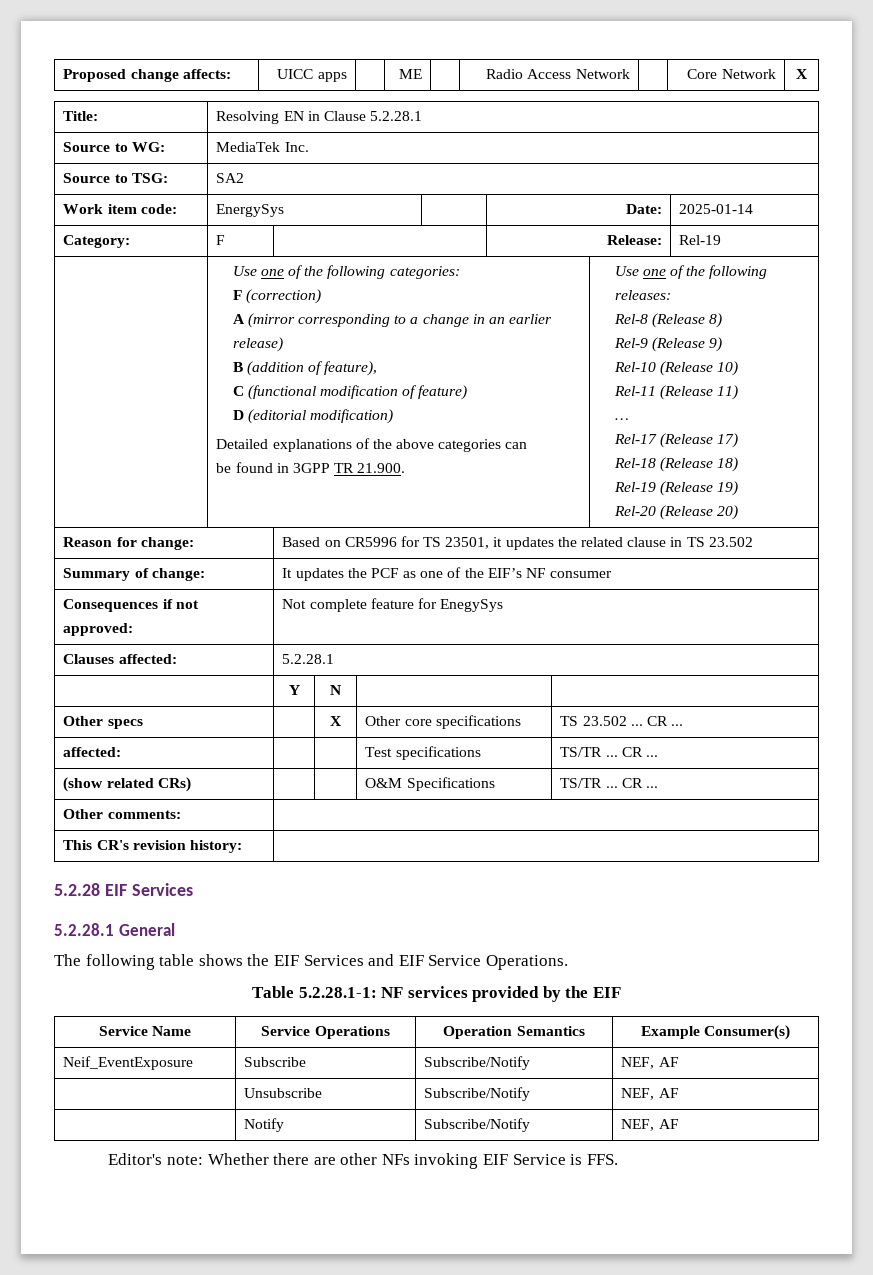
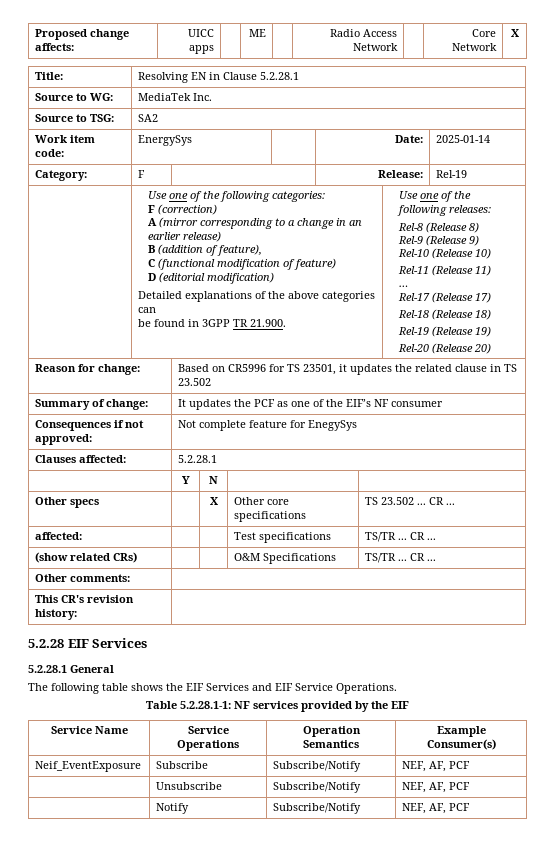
[658,1057,679,1067] AF -> [429,761,471,772] AF, PCF
[658,1088,679,1098] AF -> [429,782,471,793] AF, PCF
[658,1119,679,1129] [108,1153,618,1169] AF // Editor's note: Whether there are other NFs invoking EIF Service is FFS. -> [429,803,471,814] AF, PCF

